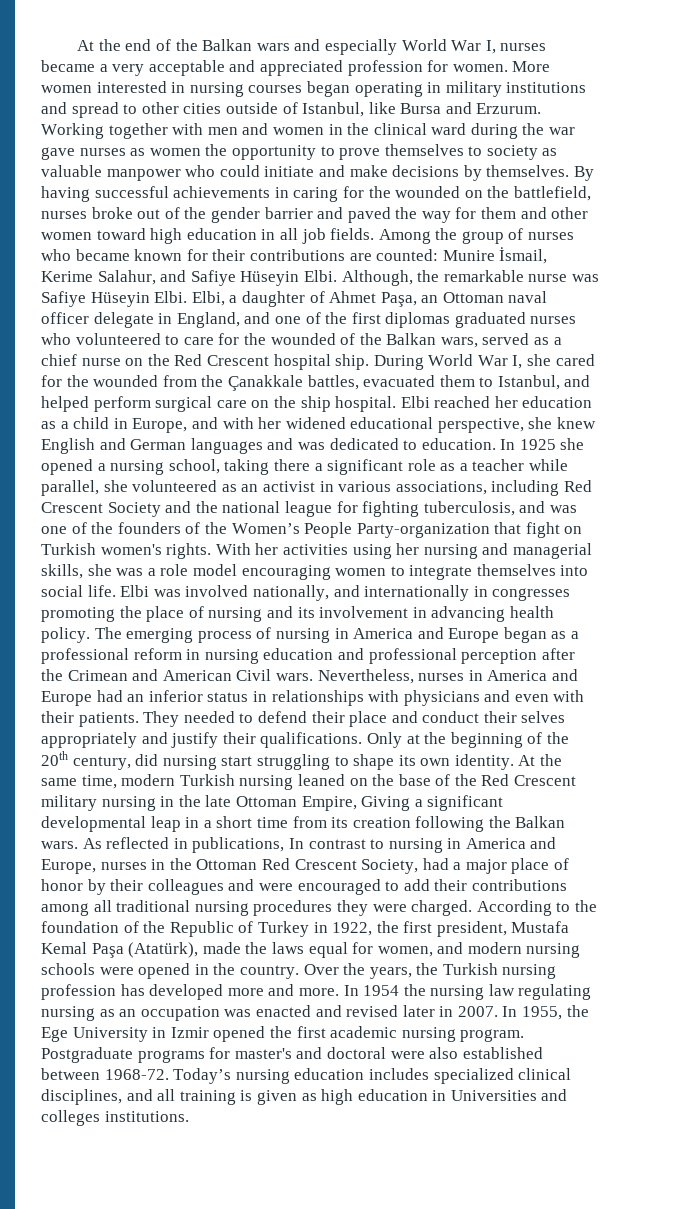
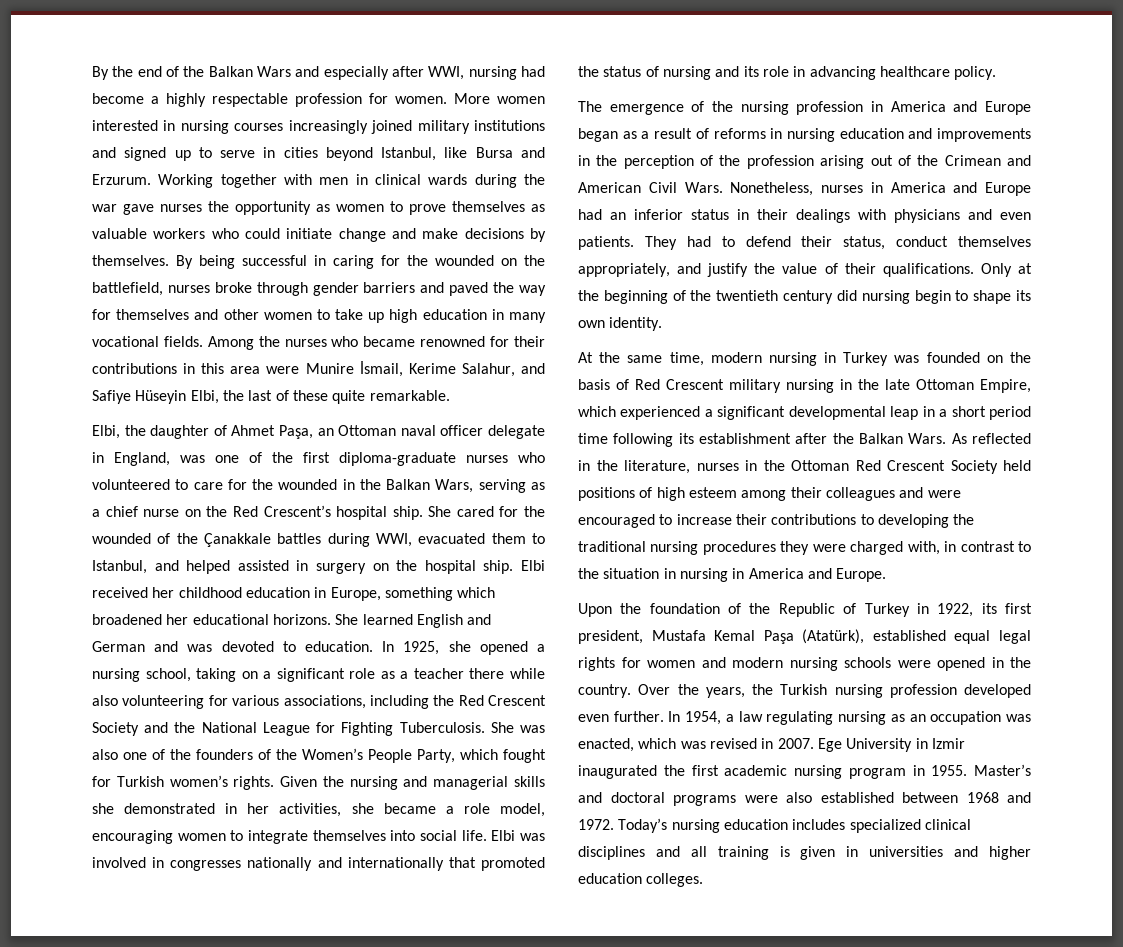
[77,40,95,51] At -> [92,66,109,80] By
[256,43,290,51] wars -> [257,66,291,77] Wars
[401,39,547,54] [41,60,343,76] World War I, nurses became a very acceptable and appreciated -> [392,66,545,80] [92,93,288,107] after WWI, nursing had become a highly respectable
[306,81,587,97] [41,102,298,118] began operating in military institutions and spread to other cities outside of -> [288,120,545,134] [92,147,373,161] increasingly joined military institutions and signed up to serve in cities beyond
[242,123,467,135] and women in the clinical ward -> [355,174,468,185] in clinical wards
[130,144,316,160] as women the opportunity -> [208,201,384,215] the opportunity as women
[468,145,538,160] to society -> (525, 206) none
[106,169,181,181] manpower -> [153,228,206,239] workers
(315, 171) none -> [338,228,386,242] change
[41,186,271,202] having successful achievements -> [199,255,307,269] being successful
[137,207,313,223] out of the gender barrier -> [256,282,416,296] through gender barriers
[481,207,517,219] them -> [116,309,190,320] themselves
[96,228,326,244] toward high education in all job -> [316,309,546,323] [92,336,159,347] to take up high education in many vocational
[461,228,524,244] group of -> (280, 341) none
[134,249,183,261] known -> [420,336,486,347] renowned
[349,249,439,261] are counted: -> [183,363,300,374] in this area were
[303,270,599,286] [41,291,238,307] Elbi. Although, the remarkable nurse was Safiye Hüseyin Elbi. Elbi, a -> [190,390,450,404] [92,425,146,439] Elbi, the last of these quite remarkable. // Elbi, the
[244,312,271,324] and -> [180,455,205,463] was
[385,312,526,328] diplomas graduated -> [339,452,456,466] diploma-graduate
[340,333,530,348] of the Balkan wars, served -> [342,479,526,493] in the Balkan Wars, serving
[206,354,552,370] Crescent hospital ship. During World War I, she -> [263,505,452,520] Crescent’s hospital ship. She
[162,375,197,387] from -> [157,533,171,544] of
[307,375,359,390] battles, -> [277,533,412,547] battles during WWI,
[93,396,593,412] [41,417,597,433] perform surgical care on the ship hospital. Elbi reached her education as a child in Europe, and with her widened educational perspective, she knew -> [237,560,546,574] [92,587,496,601] [92,614,413,625] assisted in surgery on the hospital ship. Elbi received her childhood education in Europe, something which broadened her educational horizons. She learned
[190,438,399,454] languages and was dedicated -> [154,641,274,652] and was devoted
[519,439,556,450] 1925 -> [403,641,440,655] 1925,
[273,459,310,471] there -> [241,671,258,679] on
[529,459,569,471] [41,480,334,496] while parallel, she volunteered as an activist in -> [469,668,546,679] [92,695,228,709] there while also volunteering for
(560, 488) none -> [433,695,455,706] the
[222,501,577,517] national league for fighting tuberculosis, and was -> [201,722,545,736] [92,749,118,760] National League for Fighting Tuberculosis. She was also
[356,522,583,538] [41,543,592,559] [41,564,144,579] Party-organization that fight on Turkish women's rights. With her activities using her nursing and managerial skills, she was -> [417,749,546,763] [92,775,545,790] [92,803,436,817] Party, which fought for Turkish women’s rights. Given the nursing and managerial skills she demonstrated in her activities, she became
[192,564,237,576] model -> [499,803,545,817] model,
[252,585,571,601] [41,606,185,622] nationally, and internationally in congresses promoting the place -> [152,857,545,871] [578,66,642,77] in congresses nationally and internationally that promoted the status
[319,606,409,618] involvement -> [762,66,789,77] role
[509,606,554,618] health -> [879,66,950,77] healthcare
[94,627,330,643] The emerging process of nursing -> [578,101,864,115] // The emergence of the nursing profession
[41,648,182,664] professional reform -> [654,128,766,139] result of reforms
[368,648,575,664] professional perception after -> [937,128,1031,142] [578,155,911,169] improvements in the perception of the profession arising out of
[275,669,414,684] wars. Nevertheless, -> [684,182,814,196] Wars. Nonetheless,
[271,690,364,706] relationships -> [757,209,850,223] their dealings
[553,690,585,702] [41,711,74,723] with their -> (1031, 216) none
[183,711,235,723] needed -> [686,236,711,247] had
[349,711,566,727] [41,732,219,748] place and conduct their selves appropriately and justify -> [843,236,1031,250] [578,263,838,277] status, conduct themselves appropriately, and justify the value of
[41,751,330,770] 20th century, did nursing start struggling -> [716,290,951,304] twentieth century did nursing begin
(514, 762) none -> (663, 324) //
[179,774,477,790] Turkish nursing leaned on the base of the -> [768,352,1031,366] [578,379,629,390] nursing in Turkey was founded on the basis of
[361,796,411,811] Giving -> [578,406,701,420] which experienced
[256,816,566,832] [41,841,78,849] time from its creation following the Balkan wars. -> [989,406,1031,420] [578,433,947,447] period time following its establishment after the Balkan Wars.
[192,837,557,853] [41,859,96,874] publications, In contrast to nursing in America and Europe, -> [596,460,690,474] the literature,
[361,858,570,874] [41,879,106,895] Society, had a major place of honor by -> [950,460,1031,474] [578,487,787,501] Society held positions of high esteem among
[403,879,567,891] [41,900,112,916] add their contributions among all -> [676,514,975,528] increase their contributions to developing the
[411,900,571,916] charged. According to -> [850,541,1031,555] [578,568,887,582] [578,603,612,617] charged with, in contrast to the situation in nursing in America and Europe. // Upon
[376,921,399,933] the -> [981,603,997,614] its
[202,942,433,958] made the laws equal for women, -> [872,630,1031,644] [578,657,695,671] established equal legal rights for women
[120,984,485,1000] has developed more and more. In 1954 the nursing -> [964,684,1031,698] [578,711,734,725] developed even further. In 1954, a
[255,1005,589,1020] enacted and revised later in 2007. In 1955, the -> [578,738,814,752] enacted, which was revised in 2007.
[213,1026,266,1042] opened -> [578,765,657,779] inaugurated
[460,1029,525,1042] [41,1047,292,1063] program. Postgraduate programs for master's -> [848,764,1031,779] program in 1955. Master’s
(386, 1053) none -> [673,795,736,806] programs
[104,1069,169,1080] 1968-72. -> [966,792,1031,803] [578,819,614,830] 1968 and 1972.
[41,1089,122,1105] disciplines, -> [578,846,645,860] disciplines
[301,1089,568,1105] [41,1110,189,1126] as high education in Universities and colleges institutions. -> [846,846,1031,860] [578,873,704,887] in universities and higher education colleges.

